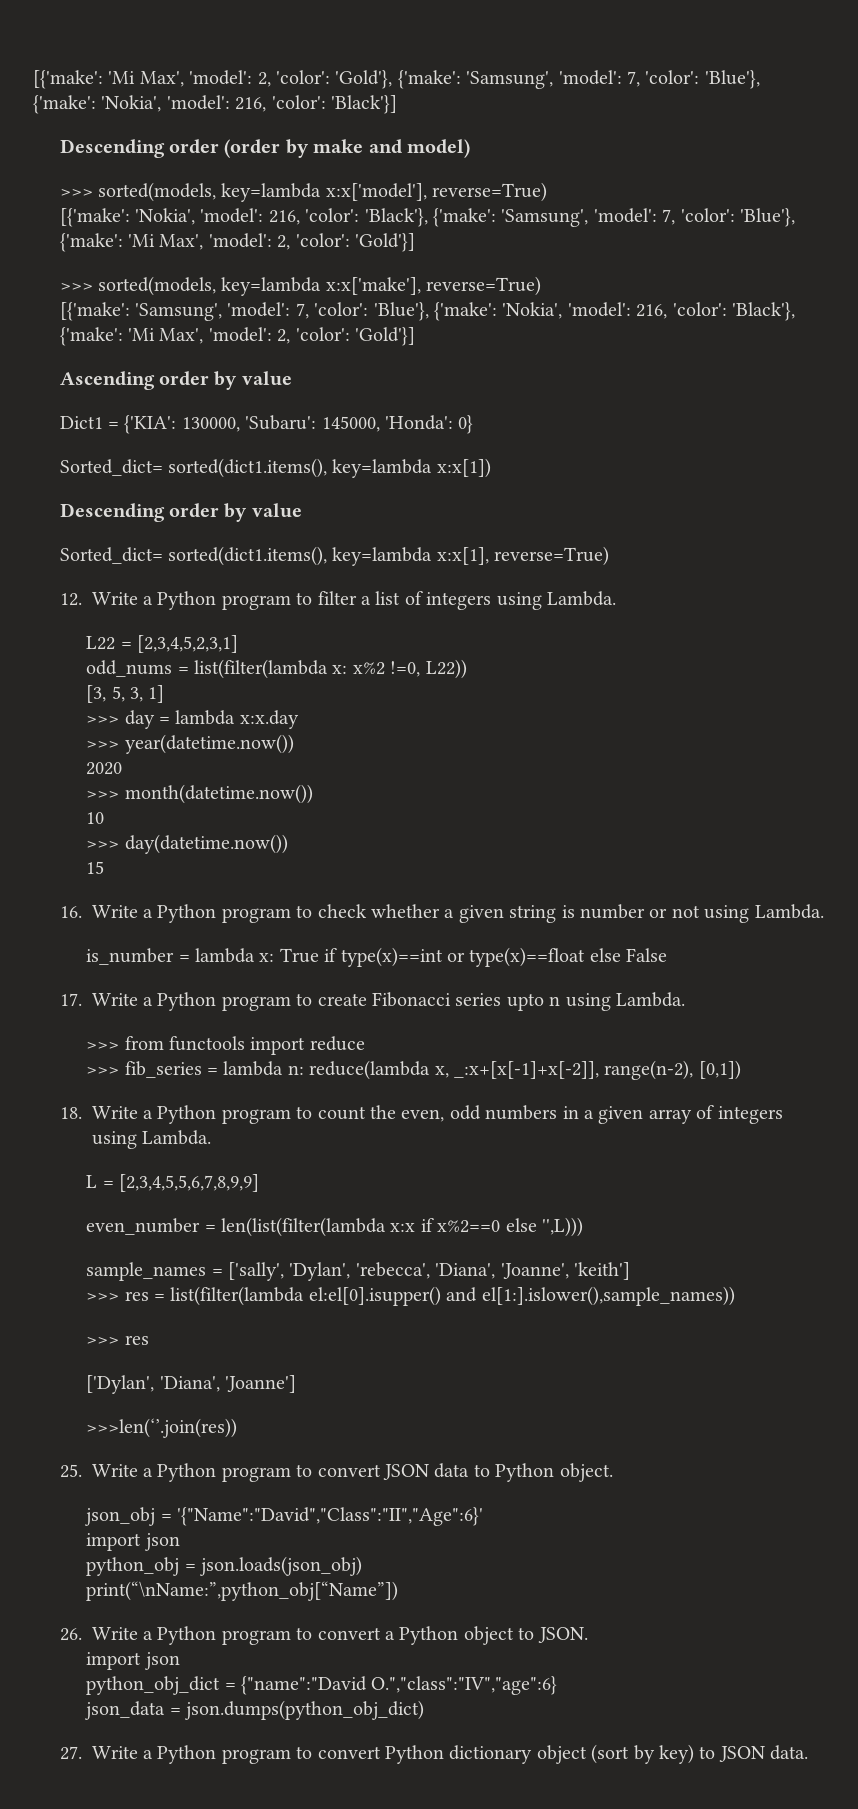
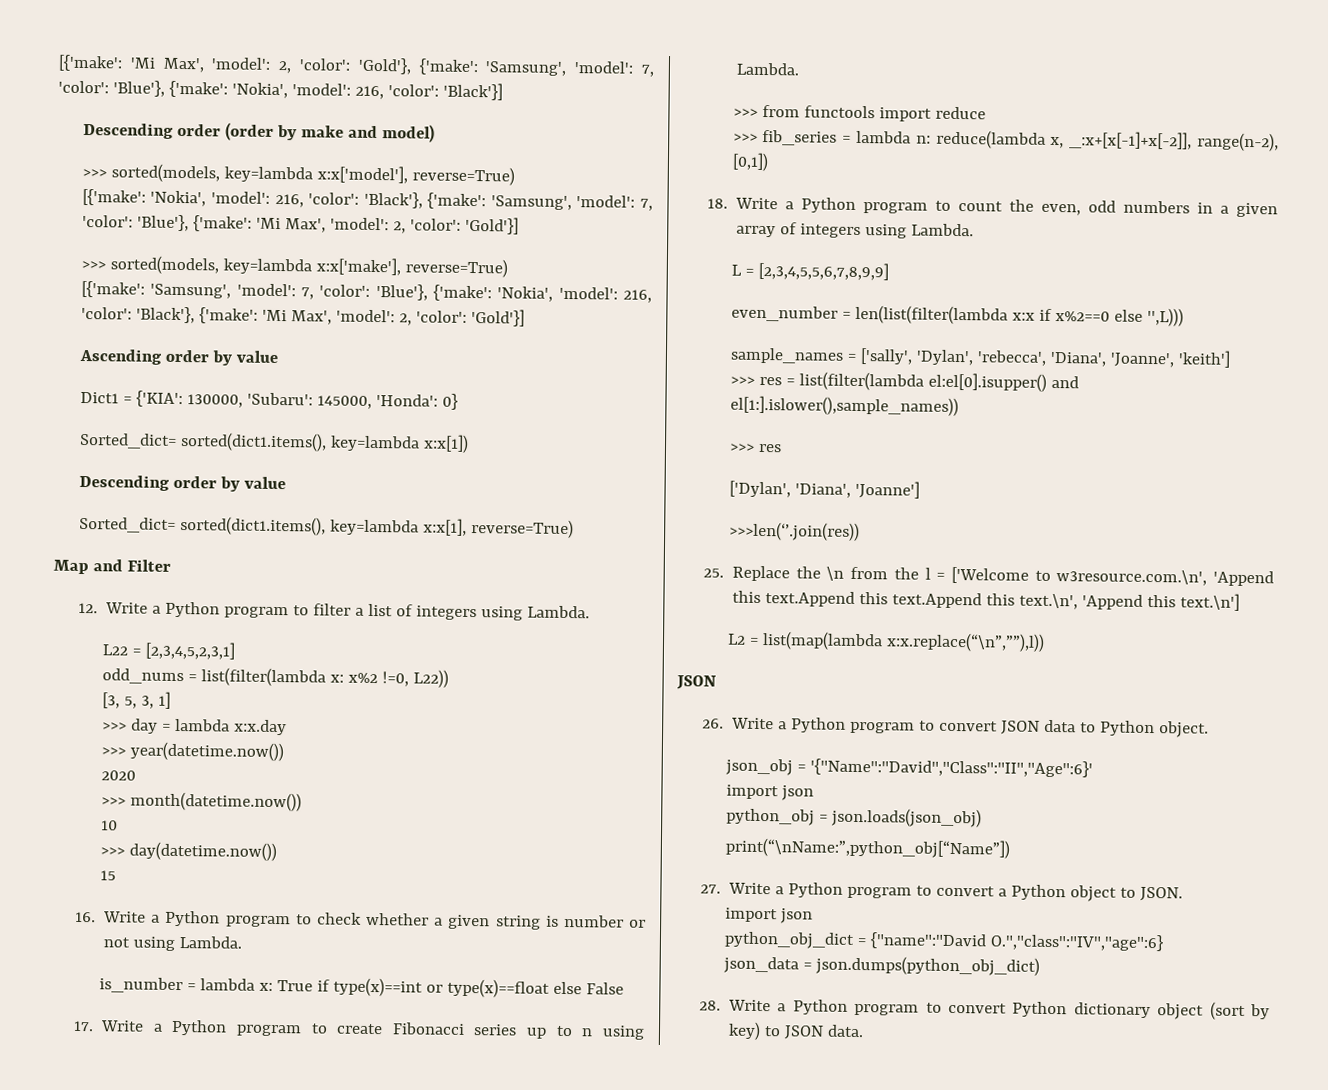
(610, 556) none -> [53,559,171,575] // Map and Filter
[506,993,544,1011] upto -> [526,1025,573,1039] up to
(82, 1471) none -> [732,565,1274,587] [732,590,1241,611] [726,631,1045,652] [676,675,717,690] [701,718,724,729] Replace the \n from the l = ['Welcome to w3resource.com.\n', 'Append this text.Append this text.Append this text.\n', 'Append this text.\n'] // L2 = list(map(lambda x:x.replace(“\n”,””),l)) // JSON // 26.
[59,1628,82,1641] 26. -> [699,884,721,894] 27.
[59,1746,82,1760] 27. -> [698,1000,721,1011] 28.

